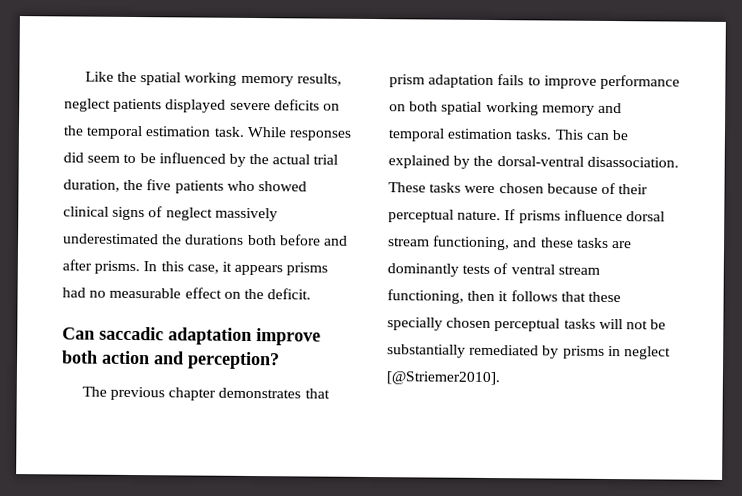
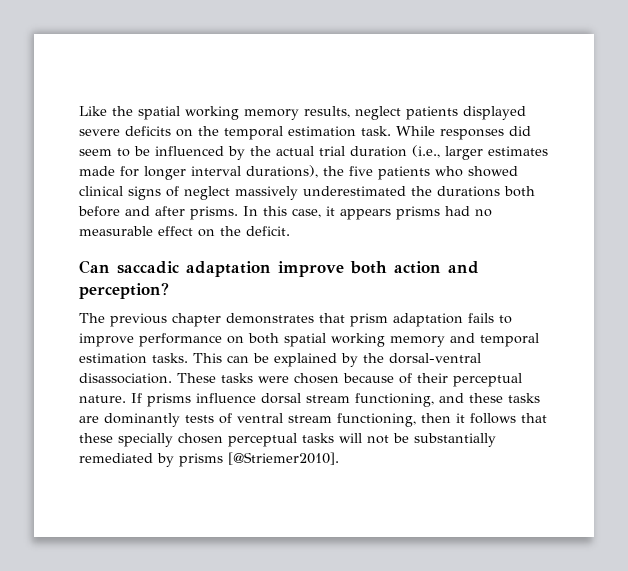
[63,179,120,192] duration, -> [350,145,548,160] [79,165,318,180] duration (i.e., larger estimates made for longer interval durations),
[607,345,671,360] in neglect -> (223, 460) none

